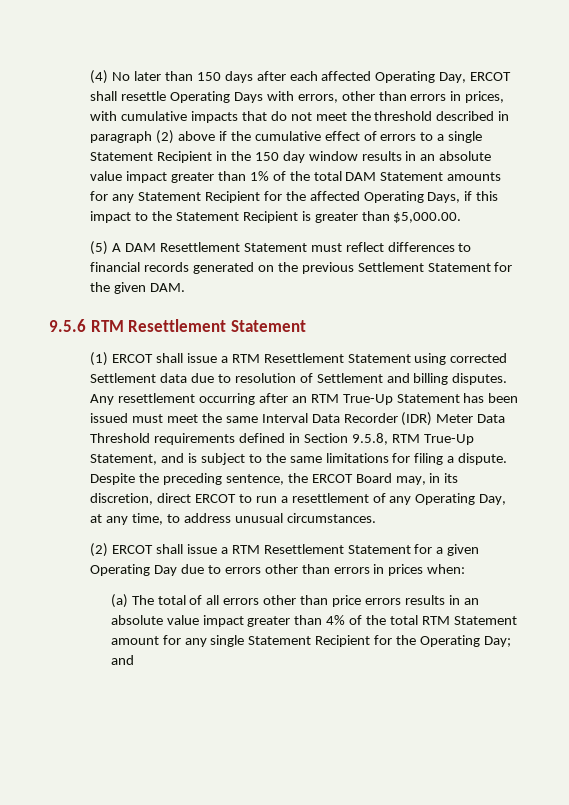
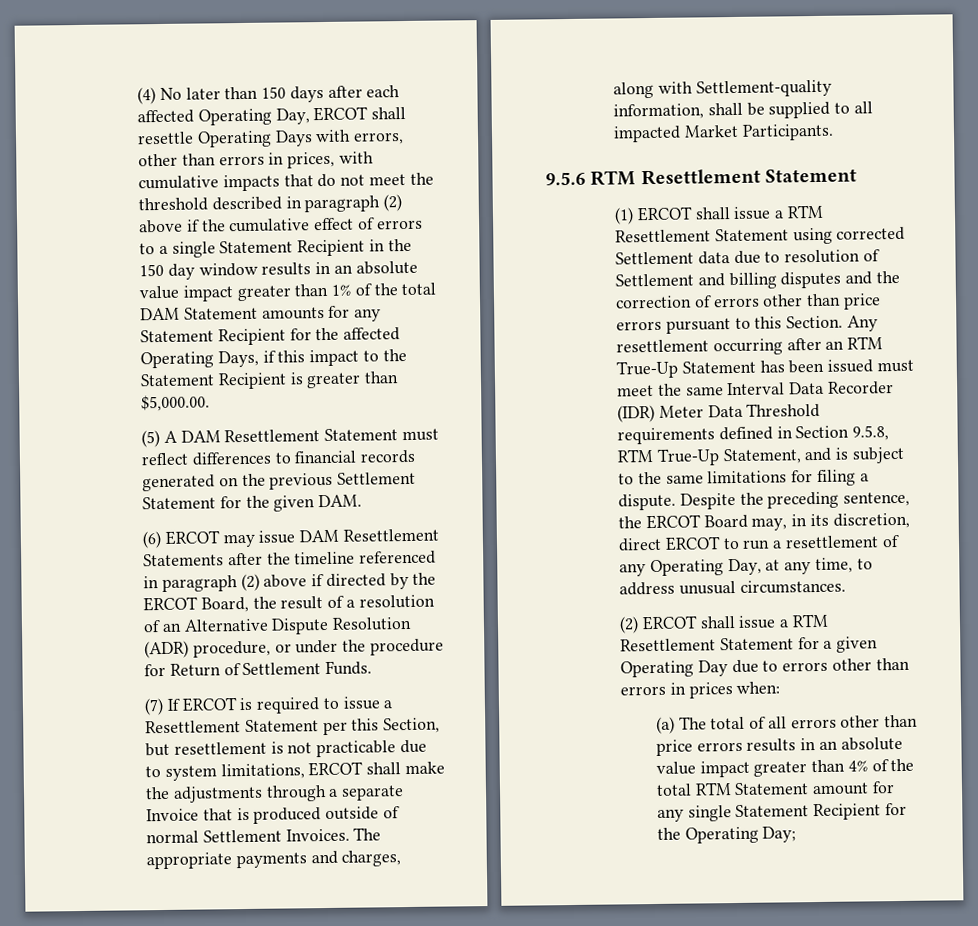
(185, 287) none -> [142,528,439,549] [143,550,437,567] [143,572,437,593] [143,594,435,613] [143,616,413,635] [144,638,444,659] [144,660,373,677] [144,696,393,716] [145,717,441,736] [145,739,427,758] [145,761,445,781] [145,785,405,803] [146,806,400,824] [146,827,382,844] [146,850,402,870] [613,79,832,99] [613,101,873,120] [613,123,834,143] // (6) ERCOT may issue DAM Resettlement Statements after the timeline referenced in paragraph (2) above if directed by the ERCOT Board, the result of a resolution of an Alternative Dispute Resolution (ADR) procedure, or under the procedure for Return of Settlement Funds. // (7) If ERCOT is required to issue a Resettlement Statement per this Section, but resettlement is not practicable due to system limitations, ERCOT shall make the adjustments through a separate Invoice that is produced outside of normal Settlement Invoices. The appropriate payments and charges, along with Settlement-quality information, shall be supplied to all impacted Market Participants.
[452,373,508,385] disputes. -> [780,270,900,289] [615,293,881,310] [616,315,844,334] disputes and the correction of errors other than price errors pursuant to this Section.
[110,655,134,665] and -> (797, 834) none

